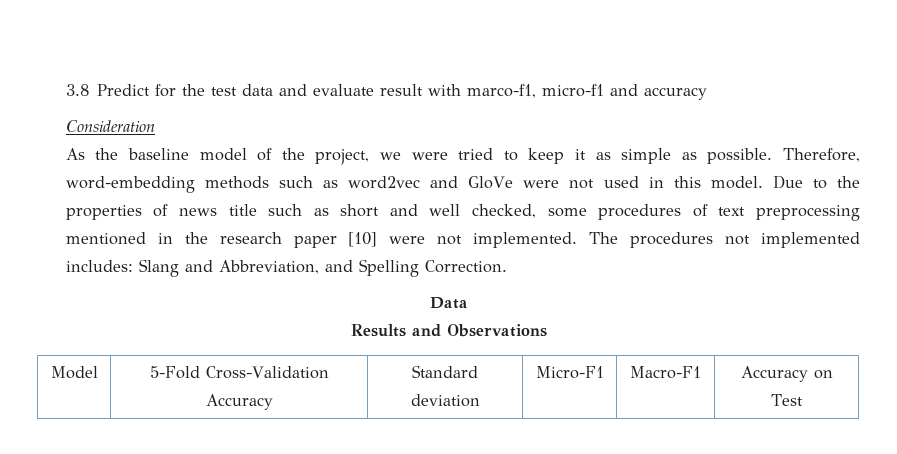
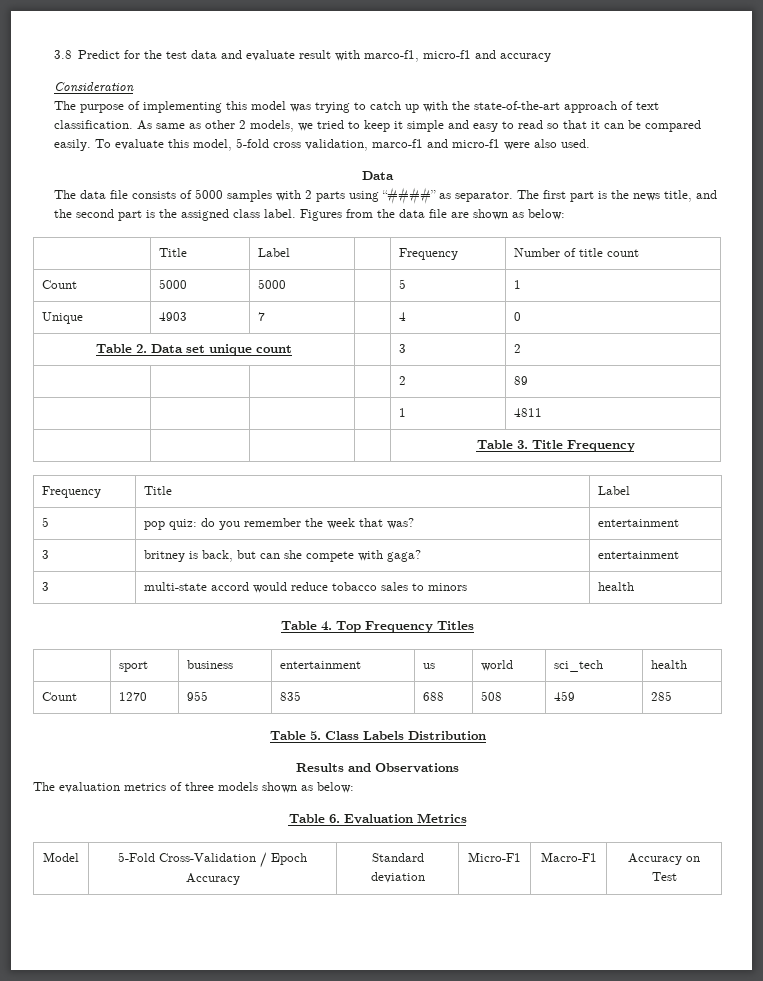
[65,148,860,165] [65,175,860,193] [65,204,861,221] [65,232,860,248] [65,259,507,277] [429,297,468,309] [350,324,547,337] As the baseline model of the project, we were tried to keep it as simple as possible. Therefore, word-embedding methods such as word2vec and GloVe were not used in this model. Due to the properties of news title such as short and well checked, some procedures of text preprocessing mentioned in the research paper [10] were not implemented. The procedures not implemented includes: Slang and Abbreviation, and Spelling Correction. // Data // Results and Observations -> [53,101,659,113] [53,120,701,132] [53,138,590,151] [362,171,394,180] [53,187,717,204] [53,209,565,221] [159,248,188,257] [258,248,291,257] [399,248,459,260] [514,248,640,257] [42,280,78,289] [159,279,188,289] [258,279,287,289] [399,279,407,289] [514,280,522,289] [42,312,84,324] [159,312,188,321] [258,312,266,321] [399,312,407,321] [514,312,522,321] [96,344,292,356] [399,344,407,353] [514,344,522,353] [399,376,407,385] [514,376,529,385] [399,408,407,417] [514,408,543,417] [476,440,635,452] [42,486,102,498] [144,486,173,495] [598,486,631,495] [42,517,50,527] [144,518,415,530] [598,519,680,527] [42,550,50,559] [144,550,422,562] [598,551,680,559] [42,582,50,591] [144,582,468,593] [598,582,635,591] [281,621,474,633] [119,661,149,672] [187,660,234,669] [280,661,362,669] [423,663,436,669] [481,660,514,671] [554,660,604,672] [651,660,688,669] [42,692,78,701] [119,692,148,701] [187,691,209,701] [280,691,302,701] [423,692,445,701] [481,691,503,701] [554,691,576,701] [651,691,673,701] [269,731,486,740] [296,763,459,773] [33,782,354,793] [288,813,467,824] The purpose of implementing this model was trying to catch up with the state-of-the-art approach of text classification. As same as other 2 models, we tried to keep it simple and easy to read so that it can be compared easily. To evaluate this model, 5-fold cross validation, marco-f1 and micro-f1 were also used. // Data // The data file consists of 5000 samples with 2 parts using “####” as separator. The first part is the news title, and the second part is the assigned class label. Figures from the data file are shown as below: // | Title | Label | | Frequency | Number of title count // Count | 5000 | 5000 | | 5 | 1 // Unique | 4903 | 7 | | 4 | 0 // Table 2. Data set unique count | | 3 | 2 // | | | | 2 | 89 // | | | | 1 | 4811 // | | | | Table 3. Title Frequency // Frequency | Title | Label // 5 | pop quiz: do you remember the week that was? | entertainment // 3 | britney is back, but can she compete with gaga? | entertainment // 3 | multi-state accord would reduce tobacco sales to minors | health // Table 4. Top Frequency Titles // | sport | business | entertainment | us | world | sci_tech | health // Count | 1270 | 955 | 835 | 688 | 508 | 459 | 285 // Table 5. Class Labels Distribution // Results and Observations // The evaluation metrics of three models shown as below: // Table 6. Evaluation Metrics
(329, 372) none -> [260,852,307,868] / Epoch

